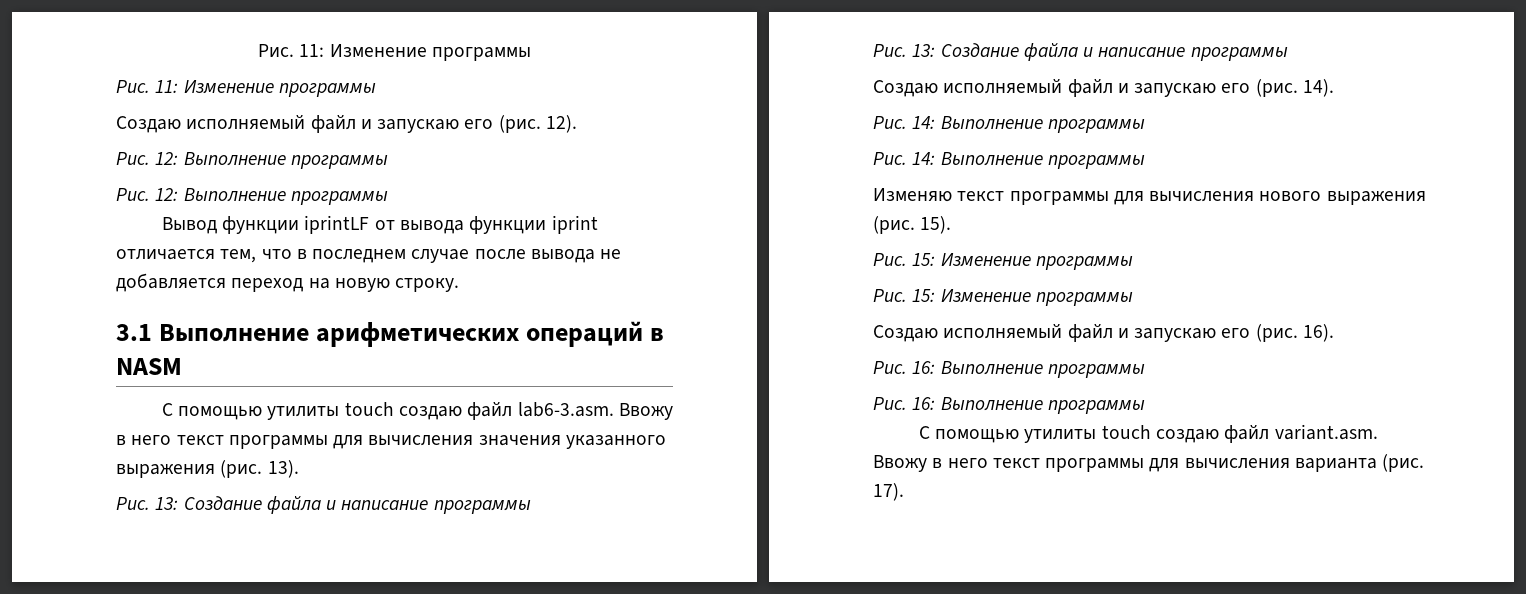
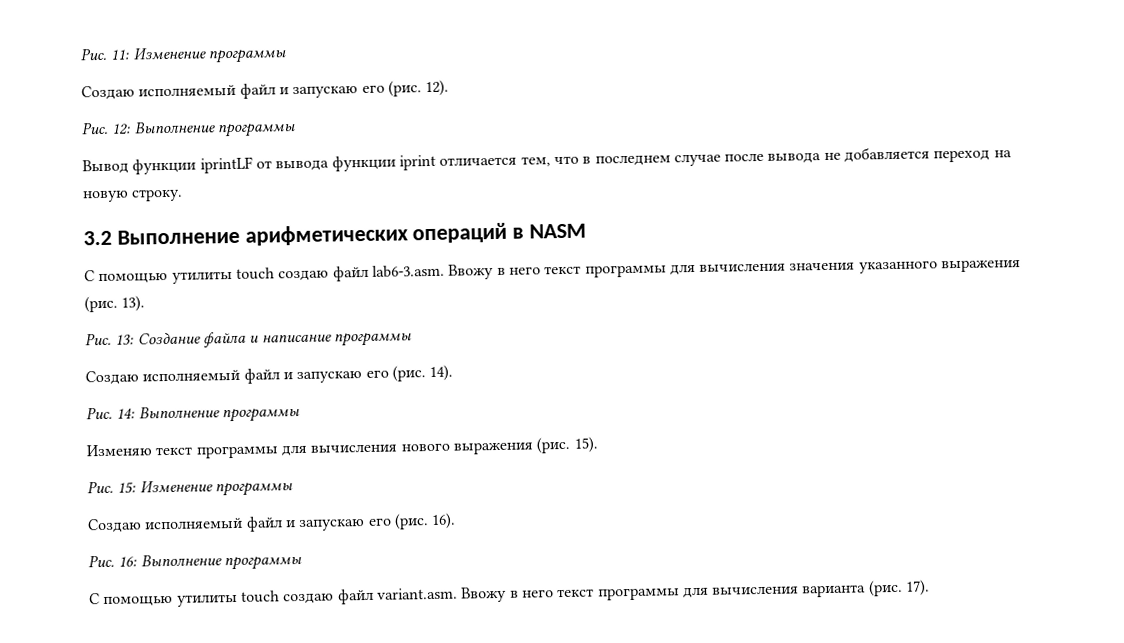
[258,44,531,61] [116,80,376,97] Рис. 11: Изменение программы // Рис. 11: Изменение программы -> [80,46,287,64] Рис. 11: Изменение программы
[116,188,388,205] // Рис. 12: Выполнение программы -> (296, 130) none
[116,324,152,341] 3.1 -> [83,230,112,246] 3.2
[873,43,1288,61] // Рис. 13: Создание файла и написание программы -> (412, 339) none
[873,152,1145,169] // Рис. 14: Выполнение программы -> (300, 415) none
[873,289,1133,306] // Рис. 15: Изменение программы -> (293, 489) none
[873,397,1145,414] // Рис. 16: Выполнение программы -> (302, 563) none

